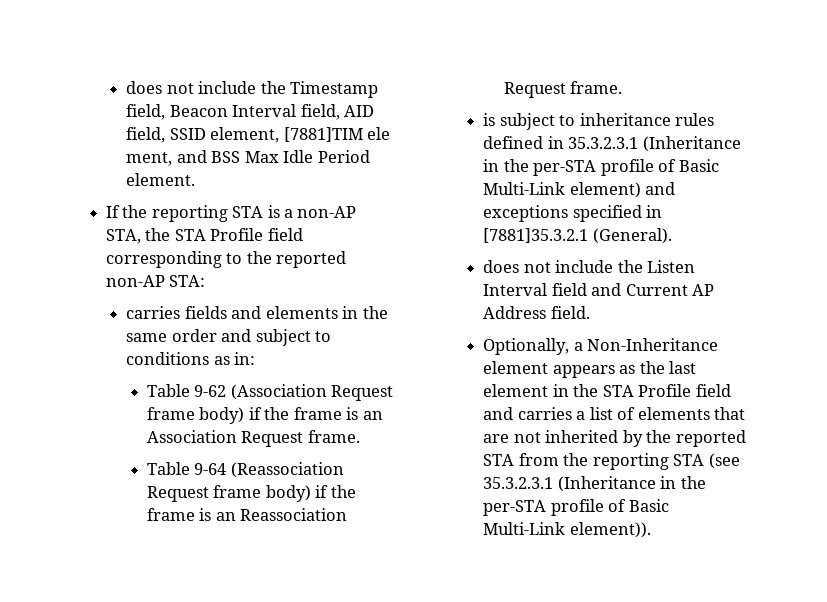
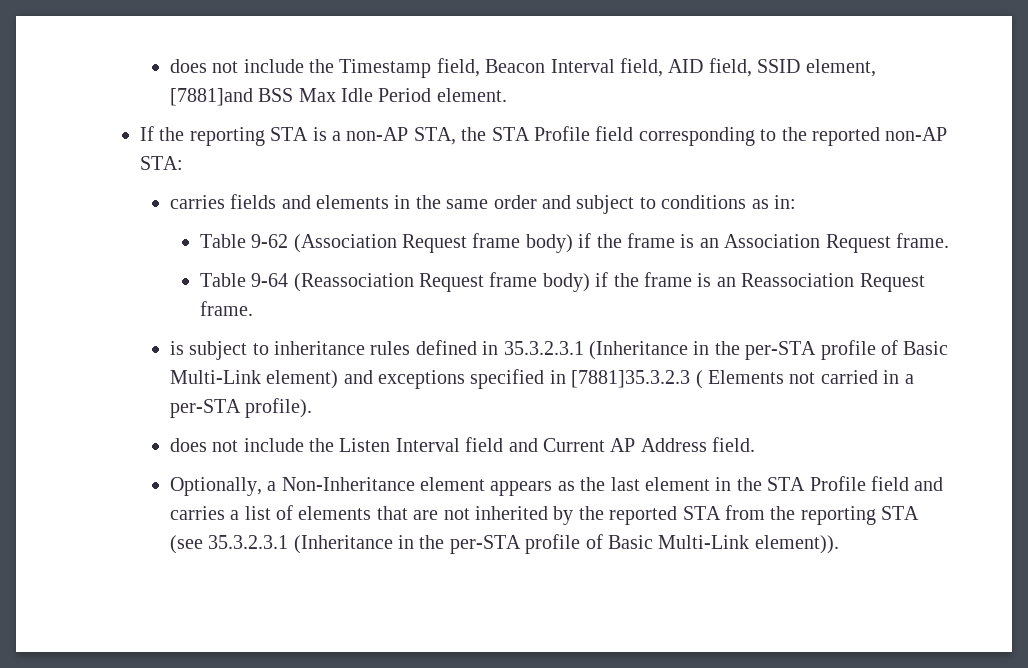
[283,127,391,142] [126,150,207,166] [7881]TIM ele ment, and -> [169,88,253,106] [7881]and
[483,228,672,244] [7881]35.3.2.1 (General). -> [571,370,914,389] [169,398,313,418] [7881]35.3.2.3 ( Elements not carried in a per-STA profile).

